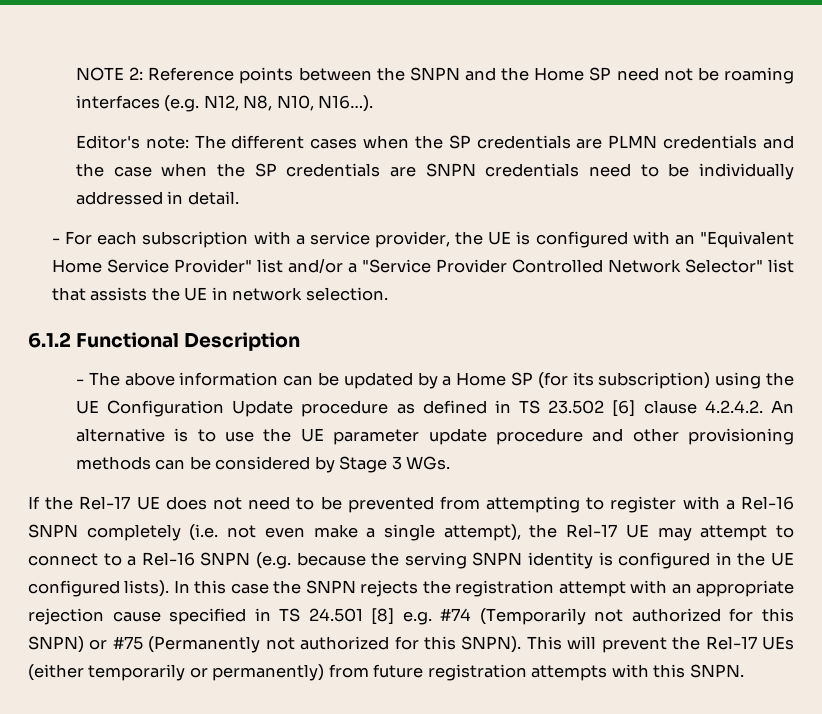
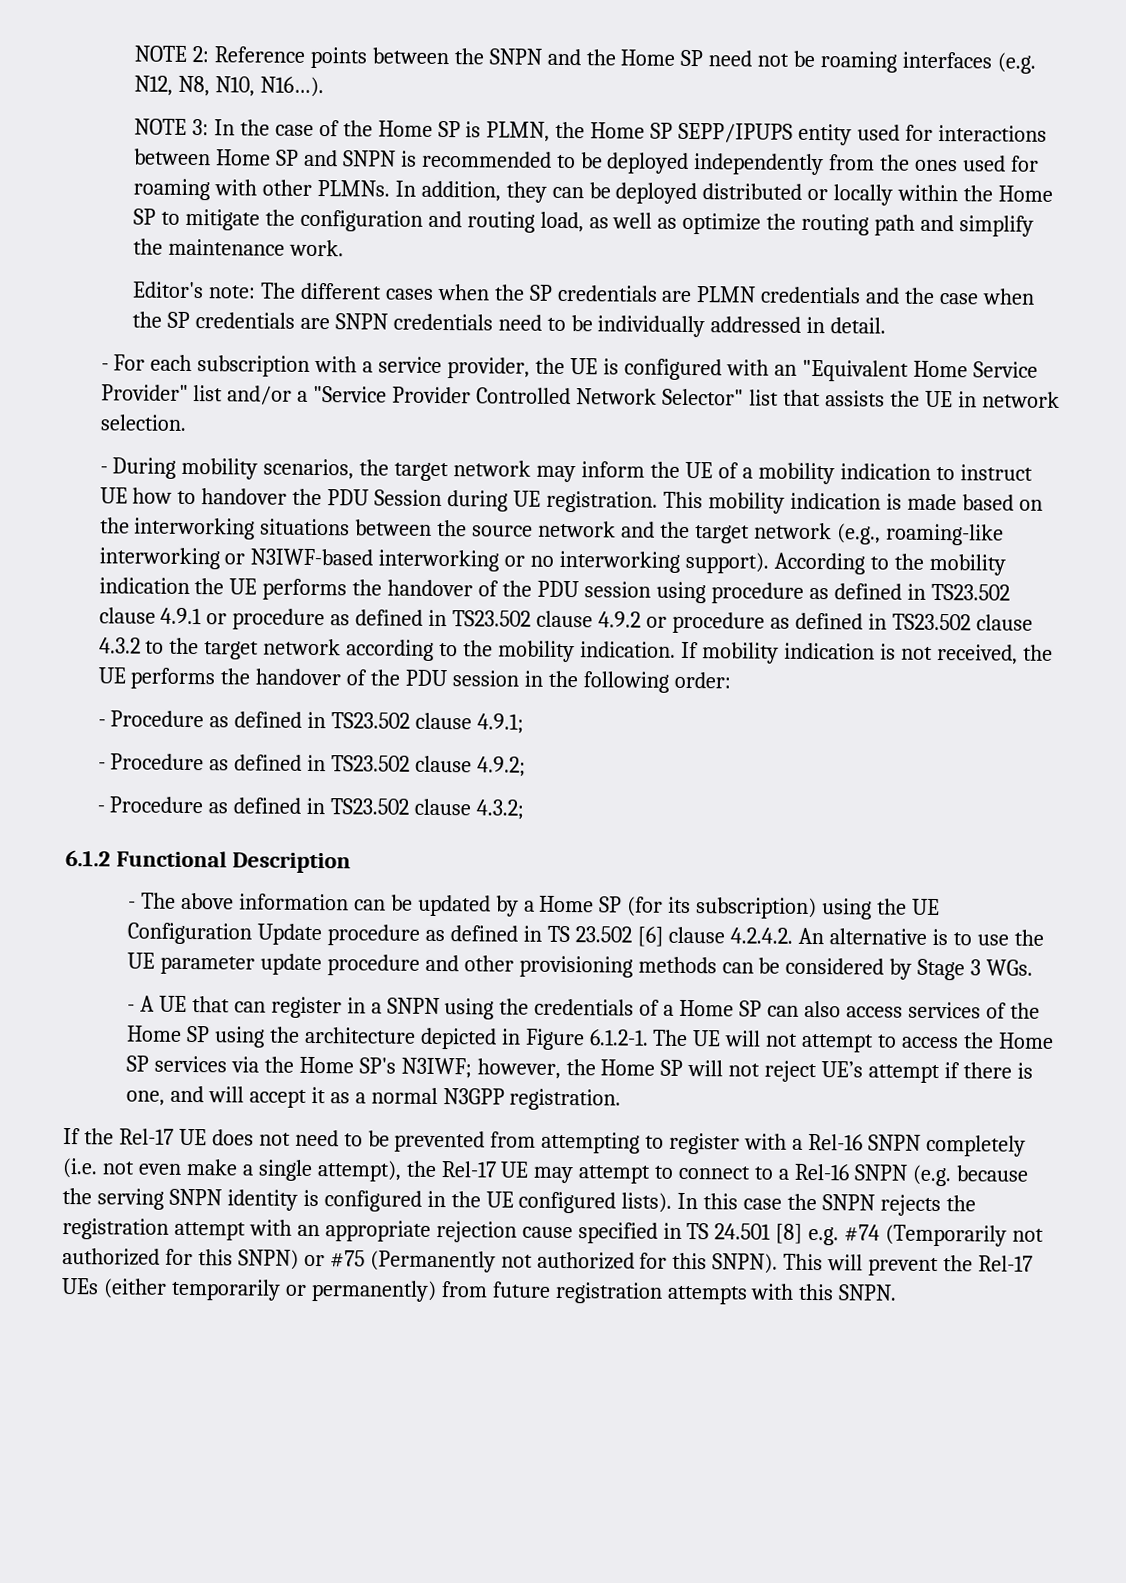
(374, 103) none -> [134,118,1047,146] [134,148,1040,176] [133,178,1054,206] [133,208,1035,237] [133,238,344,257] // NOTE 3: In the case of the Home SP is PLMN, the Home SP SEPP/IPUPS entity used for interactions between Home SP and SNPN is recommended to be deployed independently from the ones used for roaming with other PLMNs. In addition, they can be deployed distributed or locally within the Home SP to mitigate the configuration and routing load, as well as optimize the routing path and simplify the maintenance work.
(388, 294) none -> [99,457,1033,485] [99,487,1043,514] [99,517,1004,546] [98,547,1006,576] [98,577,1010,604] [98,607,1033,634] [98,637,1053,665] [97,667,731,693] [97,710,525,734] [97,753,527,777] [96,796,525,820] // - During mobility scenarios, the target network may inform the UE of a mobility indication to instruct UE how to handover the PDU Session during UE registration. This mobility indication is made based on the interworking situations between the source network and the target network (e.g., roaming-like interworking or N3IWF-based interworking or no interworking support). According to the mobility indication the UE performs the handover of the PDU session using procedure as defined in TS23.502 clause 4.9.1 or procedure as defined in TS23.502 clause 4.9.2 or procedure as defined in TS23.502 clause 4.3.2 to the target network according to the mobility indication. If mobility indication is not received, the UE performs the handover of the PDU session in the following order: // - Procedure as defined in TS23.502 clause 4.9.1; // - Procedure as defined in TS23.502 clause 4.9.2; // - Procedure as defined in TS23.502 clause 4.3.2;
(451, 463) none -> [127,995,1040,1020] [126,1025,1055,1053] [126,1055,1033,1084] [126,1085,622,1111] // - A UE that can register in a SNPN using the credentials of a Home SP can also access services of the Home SP using the architecture depicted in Figure 6.1.2-1. The UE will not attempt to access the Home SP services via the Home SP's N3IWF; however, the Home SP will not reject UE’s attempt if there is one, and will accept it as a normal N3GPP registration.

